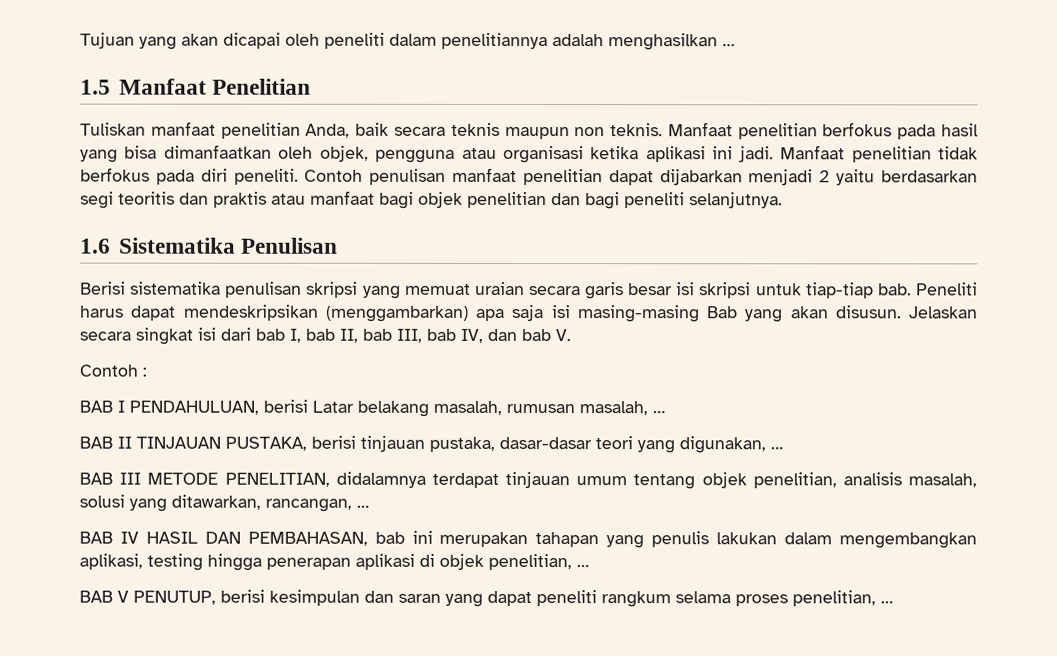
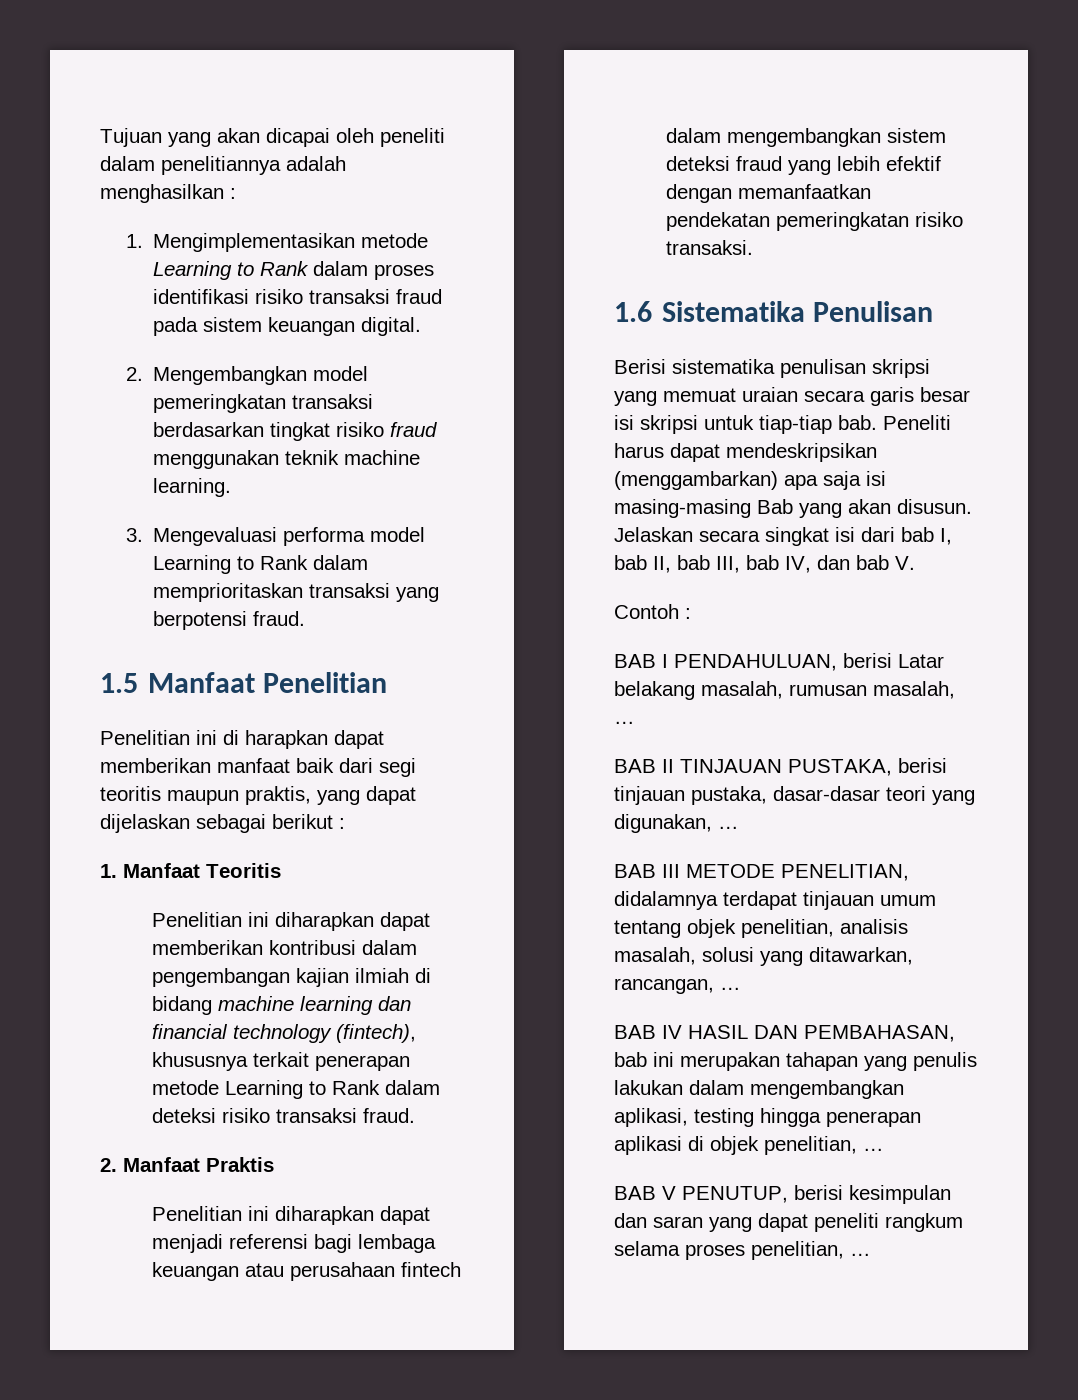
[722,43,736,47] [80,78,311,95] [80,121,980,140] [80,144,979,164] [80,167,978,186] [80,190,783,210] … // 1.5 Manfaat Penelitian // Tuliskan manfaat penelitian Anda, baik secara teknis maupun non teknis. Manfaat penelitian berfokus pada hasil yang bisa dimanfaatkan oleh objek, pengguna atau organisasi ketika aplikasi ini jadi. Manfaat penelitian tidak berfokus pada diri peneliti. Contoh penulisan manfaat penelitian dapat dijabarkan menjadi 2 yaitu berdasarkan segi teoritis dan praktis atau manfaat bagi objek penelitian dan bagi peneliti selanjutnya. -> [230,188,236,199] [125,233,429,252] [153,261,435,280] [153,289,443,304] [153,317,422,336] [125,366,369,385] [153,394,374,413] [153,422,438,441] [153,450,421,469] [153,478,232,497] [125,527,426,546] [153,555,369,574] [153,583,440,602] [153,611,306,630] [100,672,388,693] [100,730,384,749] [100,758,416,777] [100,786,416,805] [100,814,345,833] [100,863,281,878] [151,912,430,931] [151,940,417,955] [151,968,431,987] [151,996,411,1015] [151,1024,416,1043] [151,1052,410,1071] [151,1080,440,1099] [151,1108,415,1123] [100,1157,274,1172] [151,1206,430,1225] [151,1234,436,1253] [151,1262,461,1281] [665,128,946,147] [665,156,941,175] [665,184,871,203] [665,212,963,231] [665,240,753,255] : // 1. Mengimplementasikan metode Learning to Rank dalam proses identifikasi risiko transaksi fraud pada sistem keuangan digital. // 2. Mengembangkan model pemeringkatan transaksi berdasarkan tingkat risiko fraud menggunakan teknik machine learning. // 3. Mengevaluasi performa model Learning to Rank dalam memprioritaskan transaksi yang berpotensi fraud. // 1.5 Manfaat Penelitian // Penelitian ini di harapkan dapat memberikan manfaat baik dari segi teoritis maupun praktis, yang dapat dijelaskan sebagai berikut : // 1. Manfaat Teoritis // Penelitian ini diharapkan dapat memberikan kontribusi dalam pengembangan kajian ilmiah di bidang machine learning dan financial technology (fintech), khususnya terkait penerapan metode Learning to Rank dalam deteksi risiko transaksi fraud. // 2. Manfaat Praktis // Penelitian ini diharapkan dapat menjadi referensi bagi lembaga keuangan atau perusahaan fintech dalam mengembangkan sistem deteksi fraud yang lebih efektif dengan memanfaatkan pendekatan pemeringkatan risiko transaksi.

